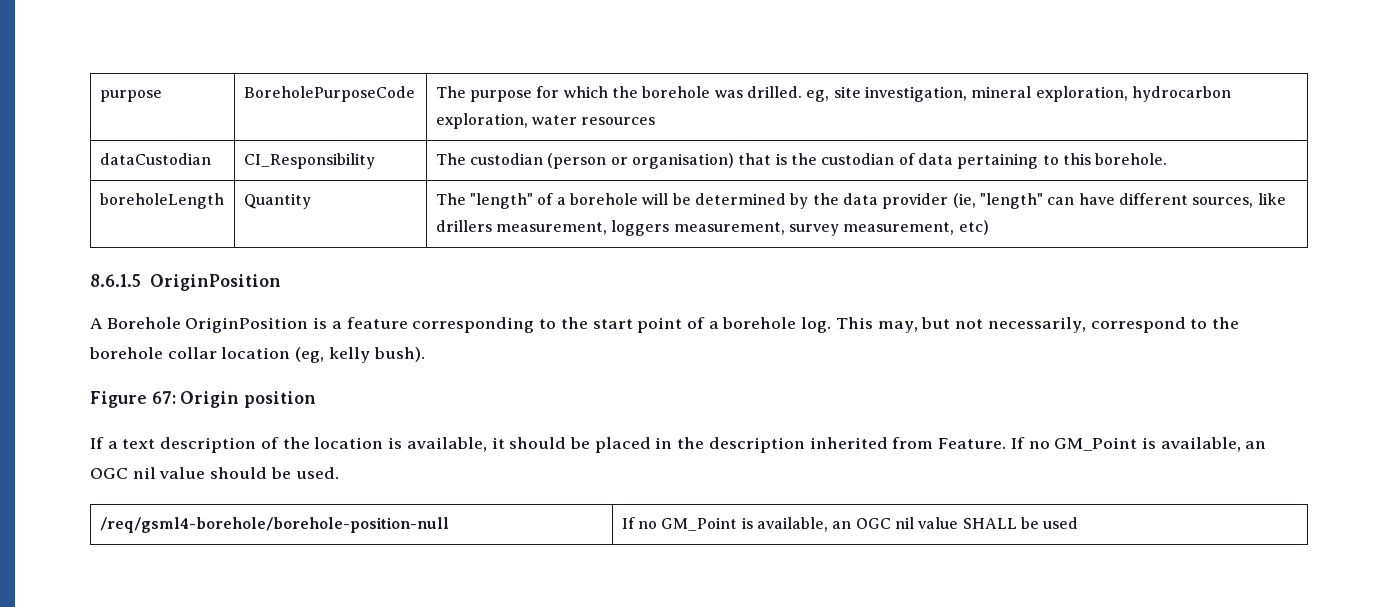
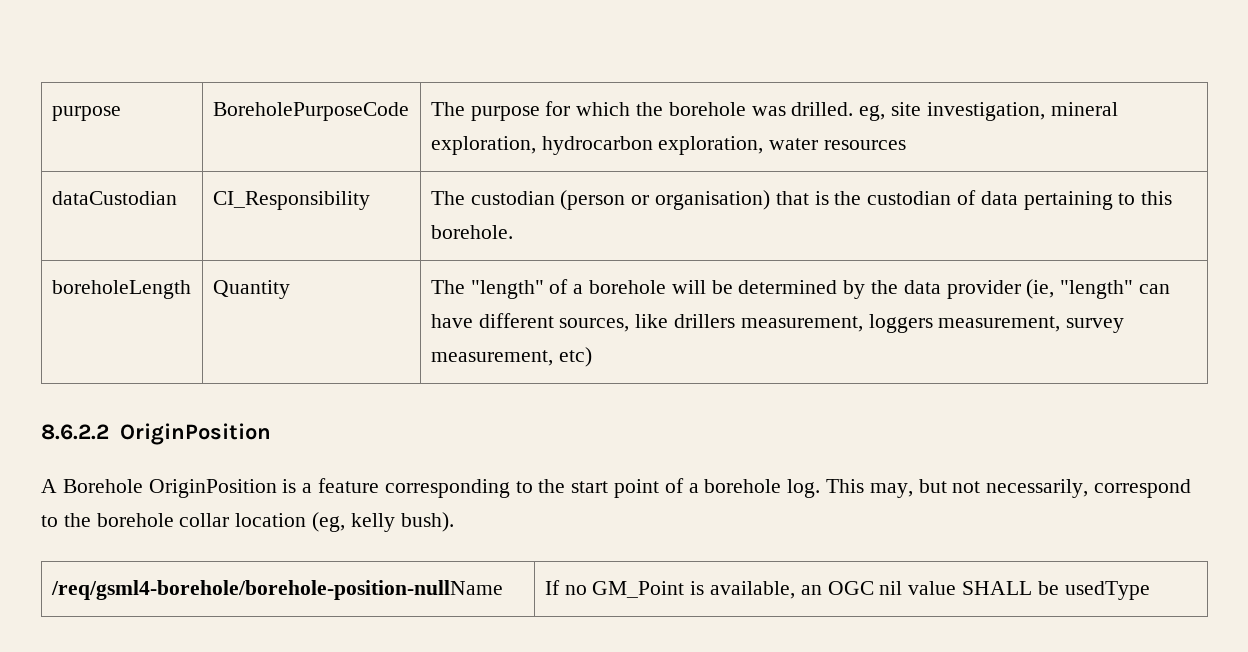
[90,274,141,287] 8.6.1.5 -> [41,424,109,440] 8.6.2.2
[90,391,317,408] [90,437,1267,453] [90,467,339,479] [99,517,449,533] // Figure 67: Origin position // If a text description of the location is available, it should be placed in the description inherited from Feature. If no GM_Point is available, an OGC nil value should be used. // /req/gsml4-borehole/borehole-position-null -> [50,580,503,600] // /req/gsml4-borehole/borehole-position-nullName
[1043,517,1079,529] used -> [1064,581,1150,600] usedType

